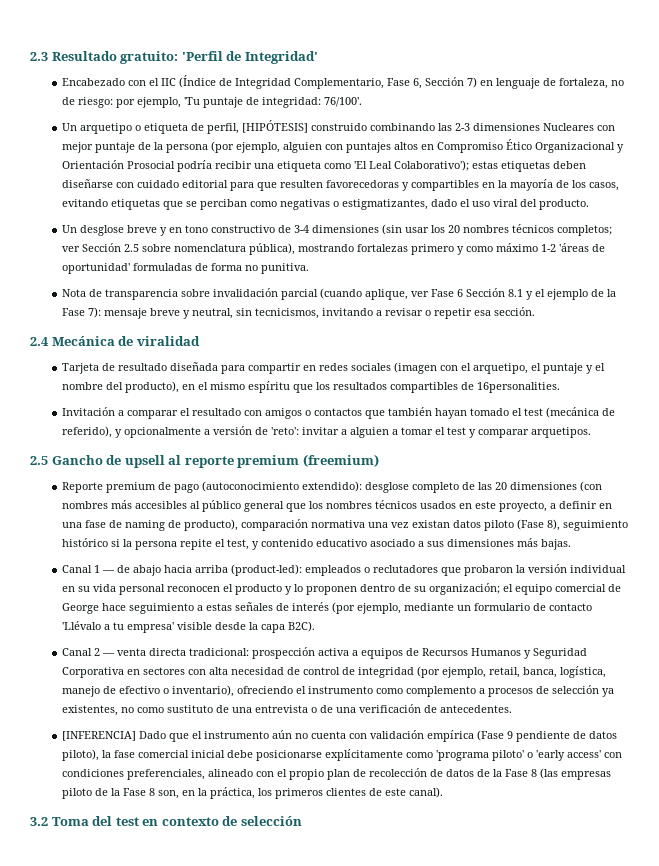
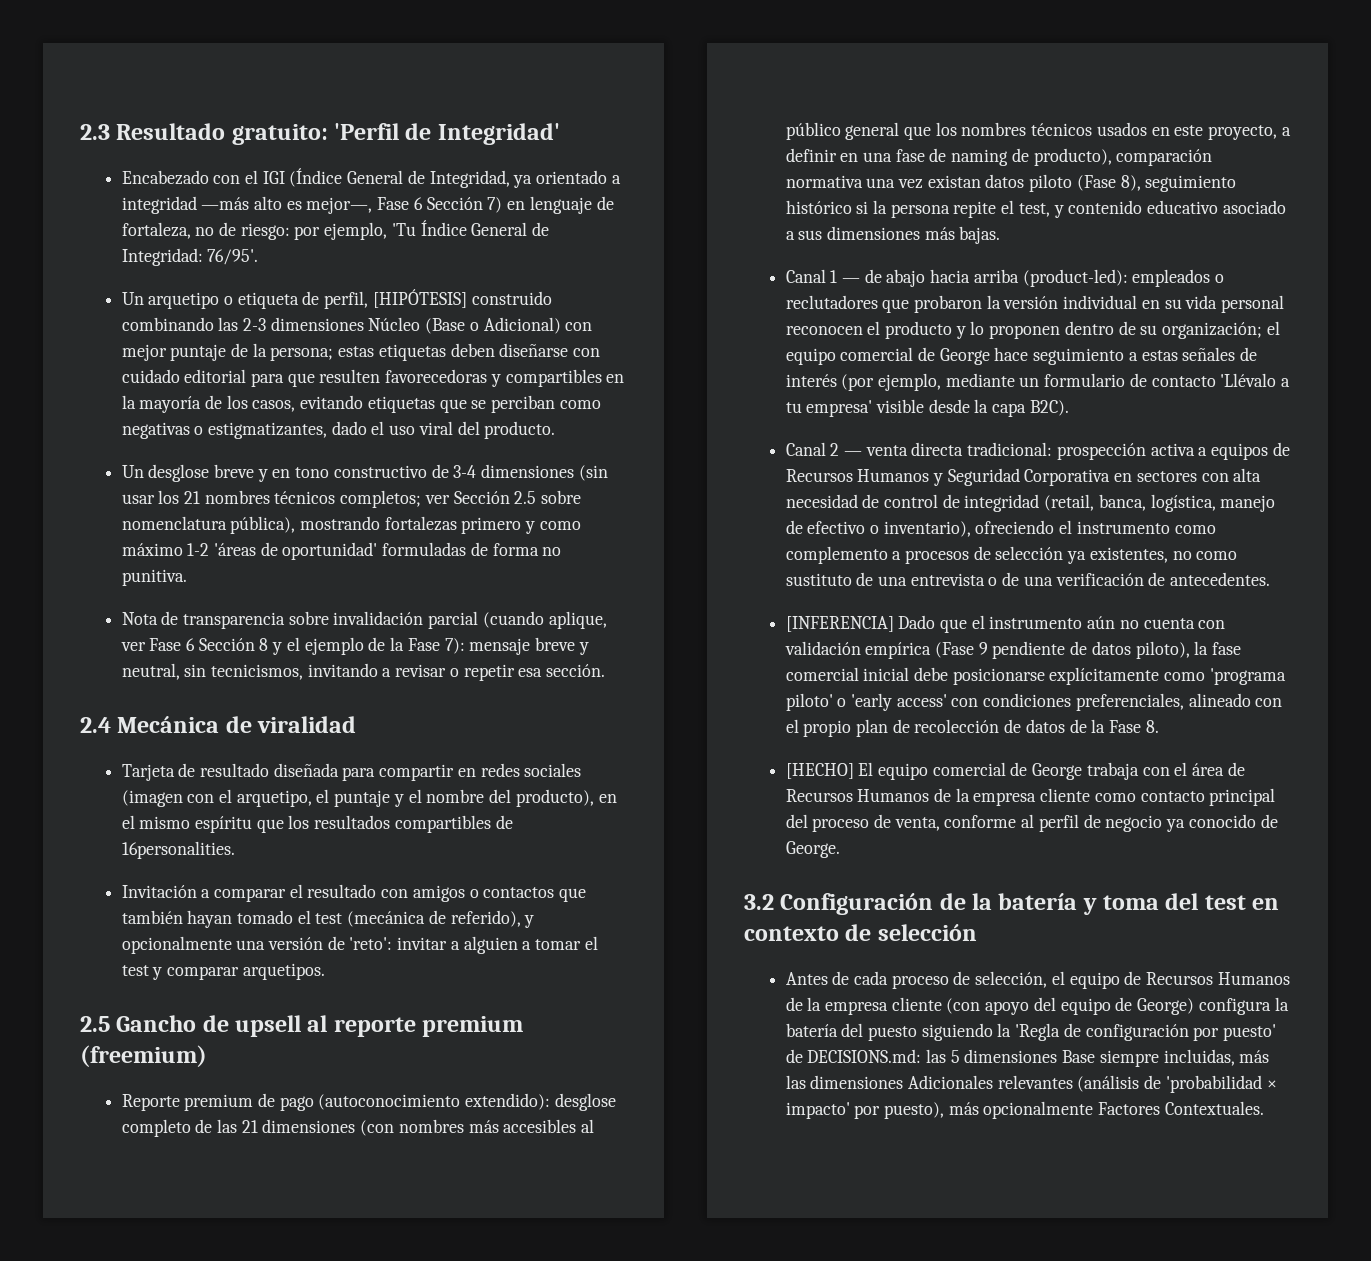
[160,75,422,89] IIC (Índice de Integridad Complementario, Fase 6, -> [262,168,621,188] [121,196,423,214] IGI (Índice General de Integridad, ya orientado a integridad —más alto es mejor—, Fase 6
[202,97,362,108] puntaje de integridad: 76/100'. -> [420,220,550,236] [121,248,259,266] Índice General de Integridad: 76/95'.
[542,123,594,131] Nucleares -> [368,317,561,334] Núcleo (Base o Adicional)
[165,139,624,153] [61,160,469,172] persona (por ejemplo, alguien con puntajes altos en Compromiso Ético Organizacional y Orientación Prosocial podría recibir una etiqueta como 'El Leal Colaborativo'); -> [270,347,334,361] persona;
[447,225,460,233] 20 -> [184,491,201,504] 21
[507,289,523,297] 8.1 -> [259,638,269,651] 8
[203,429,210,435] a -> [236,940,266,950] una
[494,482,507,490] 20 -> [241,1120,258,1133] 21
[416,666,520,678] (por ejemplo, retail, -> [1044,494,1095,511] (retail,
[530,768,611,780] [61,787,443,799] [30,817,89,826] 8 (las empresas piloto de la Fase 8 son, en la práctica, los primeros clientes de este canal). // 3.2 Toma -> [1145,720,1159,733] [785,762,1245,780] [785,788,1276,806] [785,814,1278,832] [785,841,840,858] [744,893,1160,915] 8. // [HECHO] El equipo comercial de George trabaja con el área de Recursos Humanos de la empresa cliente como contacto principal del proceso de venta, conforme al perfil de negocio ya conocido de George. // 3.2 Configuración de la batería y toma
(302, 821) none -> [785,971,1290,989] [785,997,1289,1015] [785,1023,1277,1041] [785,1049,1270,1067] [785,1075,1277,1093] [785,1101,1264,1119] // Antes de cada proceso de selección, el equipo de Recursos Humanos de la empresa cliente (con apoyo del equipo de George) configura la batería del puesto siguiendo la 'Regla de configuración por puesto' de DECISIONS.md: las 5 dimensiones Base siempre incluidas, más las dimensiones Adicionales relevantes (análisis de 'probabilidad × impacto' por puesto), más opcionalmente Factores Contextuales.

